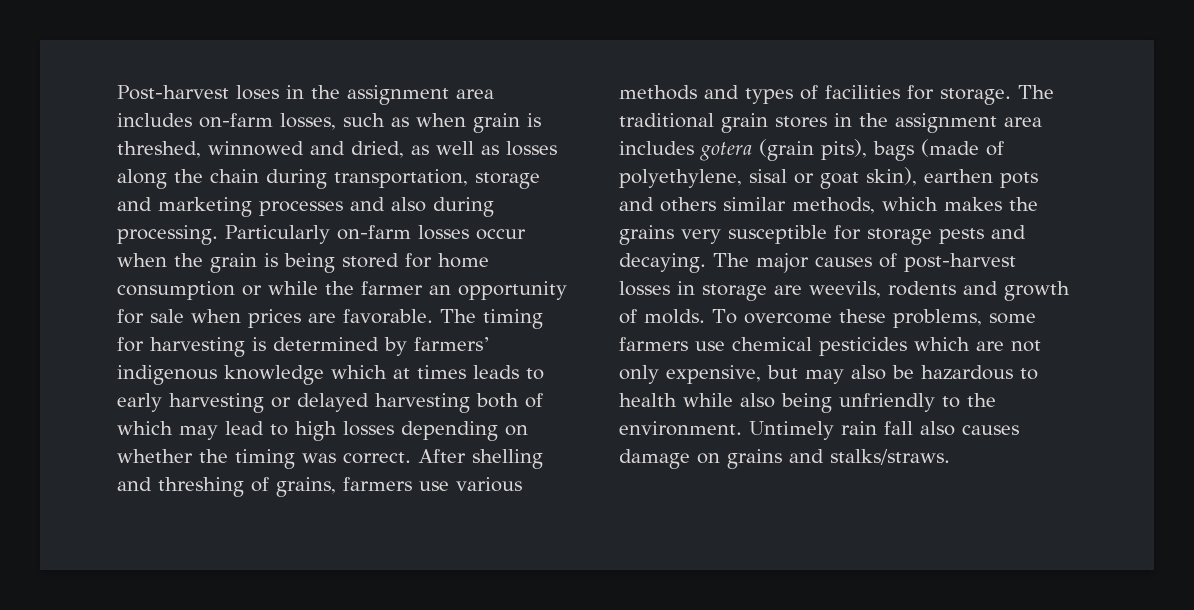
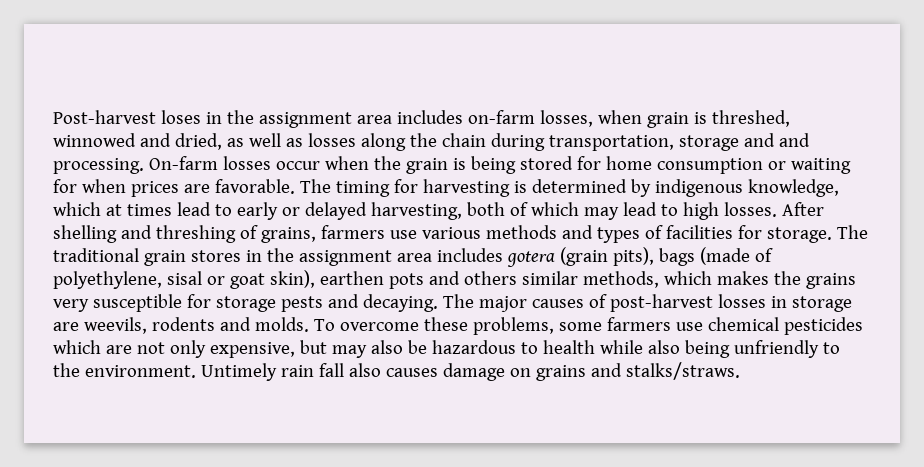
[343,113,409,127] such as -> (593, 118) none
[158,197,494,217] [117,225,411,245] marketing processes and also during processing. Particularly on-farm -> [778,133,810,147] [53,156,218,174] and processing. On-farm
[268,281,567,300] [117,309,184,324] while the farmer an opportunity for sale -> [790,158,851,174] [53,179,77,193] waiting for
[414,337,490,351] [117,365,324,385] farmers’ indigenous knowledge -> [654,179,839,197] indigenous knowledge,
[473,365,519,379] leads -> [176,202,211,216] lead
[169,393,264,413] harvesting -> (278, 211) none
[375,393,470,413] harvesting -> [370,202,462,220] harvesting,
[343,421,528,441] [117,449,411,469] losses depending on whether the timing was correct. -> [723,202,777,217] losses.
[1004,281,1070,301] [619,309,637,324] growth of -> (251, 324) none

